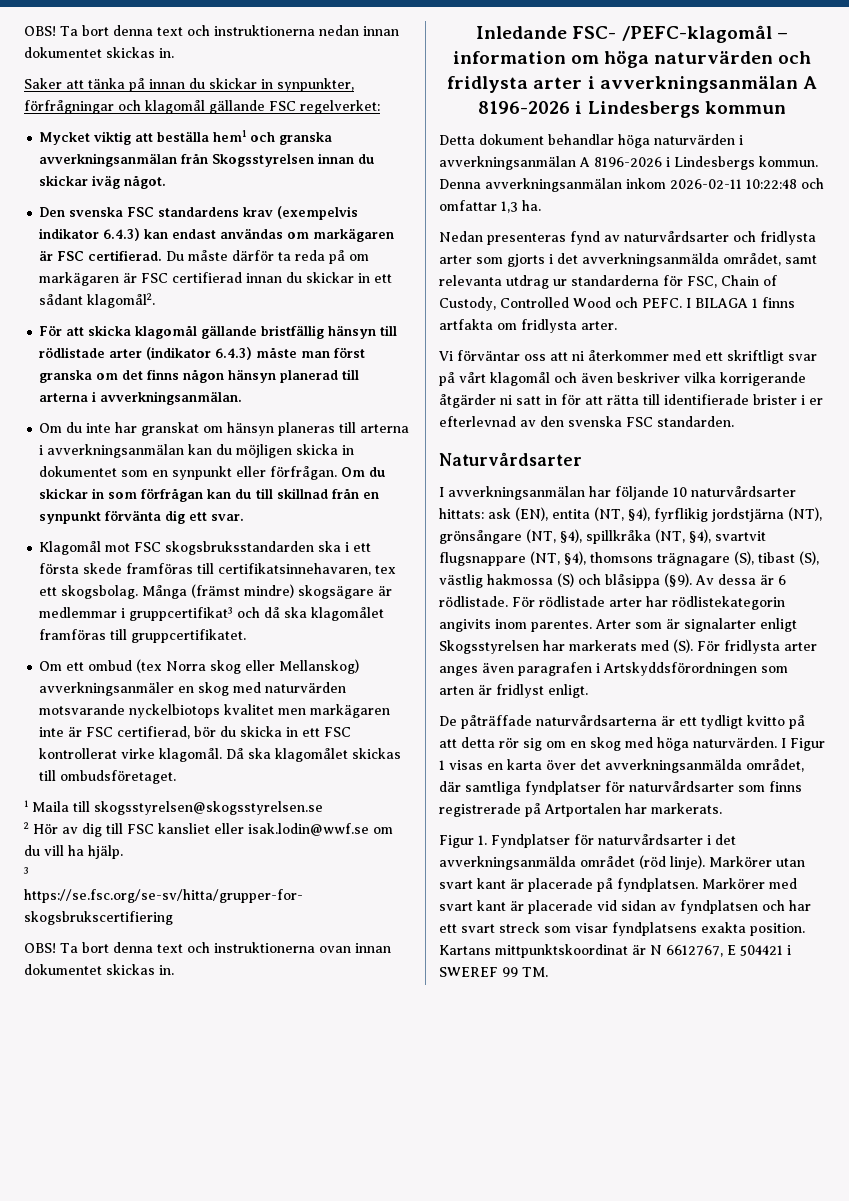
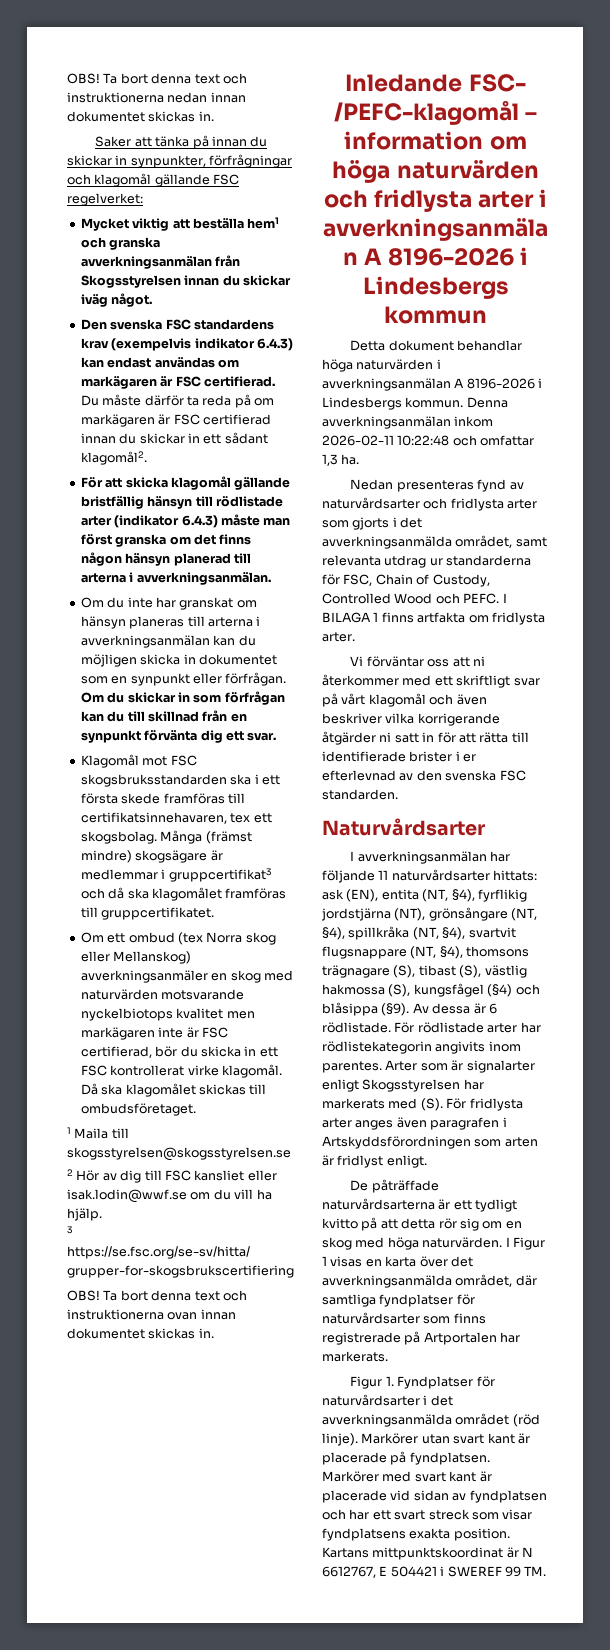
[673,487,687,497] 10 -> [378,870,389,880] 11
[557,573,574,587] (S) -> [388,983,513,997] (S), kungsfågel (§4)

